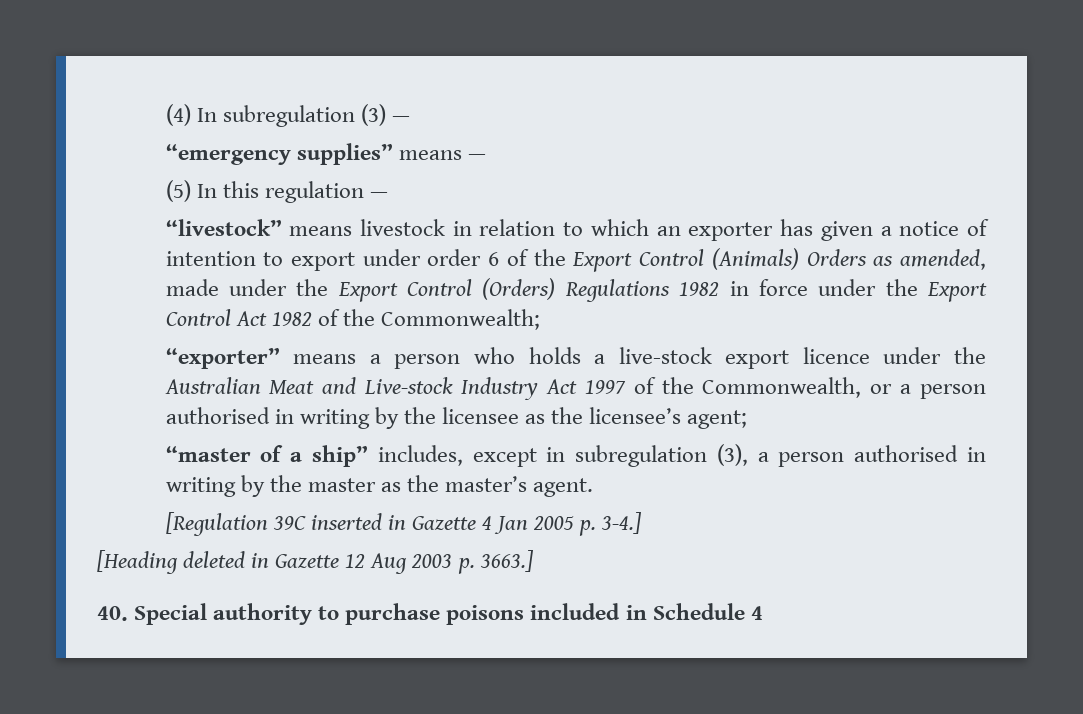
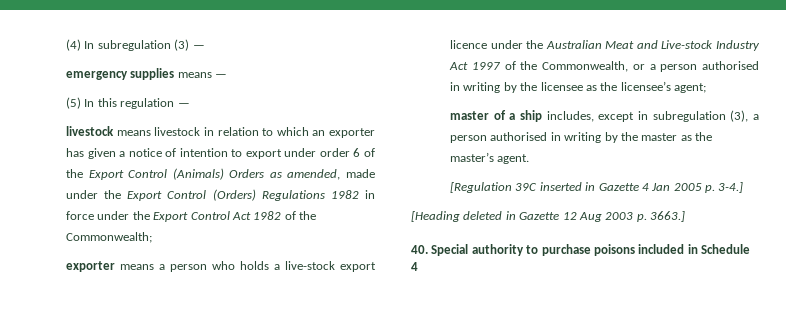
[165,143,393,165] “emergency supplies” -> [66,68,175,80] emergency supplies
[165,219,282,236] “livestock” -> [66,126,115,136] livestock
[165,347,280,369] “exporter” -> [66,261,116,272] exporter
[165,446,251,462] “master -> [450,111,490,120] master
[311,445,368,467] ship” -> [520,110,543,122] ship

